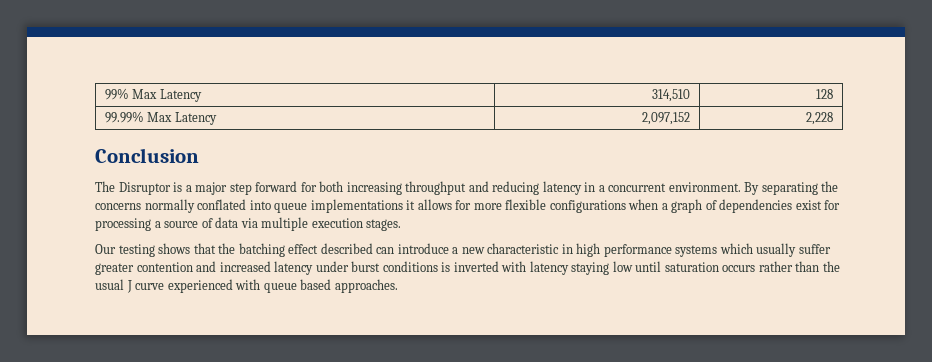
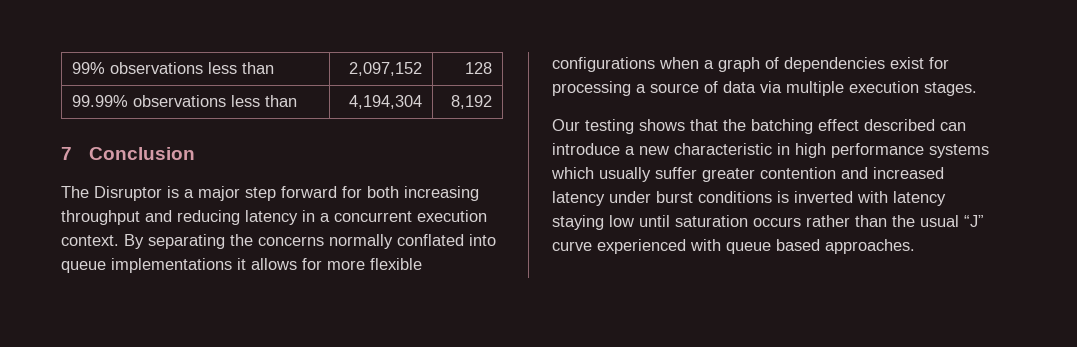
[132,89,202,102] [652,89,691,102] [816,89,834,99] [104,111,217,125] [642,112,691,125] [806,112,834,125] Max Latency | 314,510 | 128 // 99.99% Max Latency | 2,097,152 | 2,228 // -> [110,62,275,74] [348,62,422,76] [464,62,492,74] [72,95,298,107] [348,95,422,109] [450,95,492,109] [61,147,72,160] observations less than | 2,097,152 | 128 // 99.99% observations less than | 4,194,304 | 8,192 // 7
[668,182,741,192] environment. -> [417,210,487,222] [61,235,119,246] execution context.
[126,280,132,293] J -> [964,215,984,227] “J”

